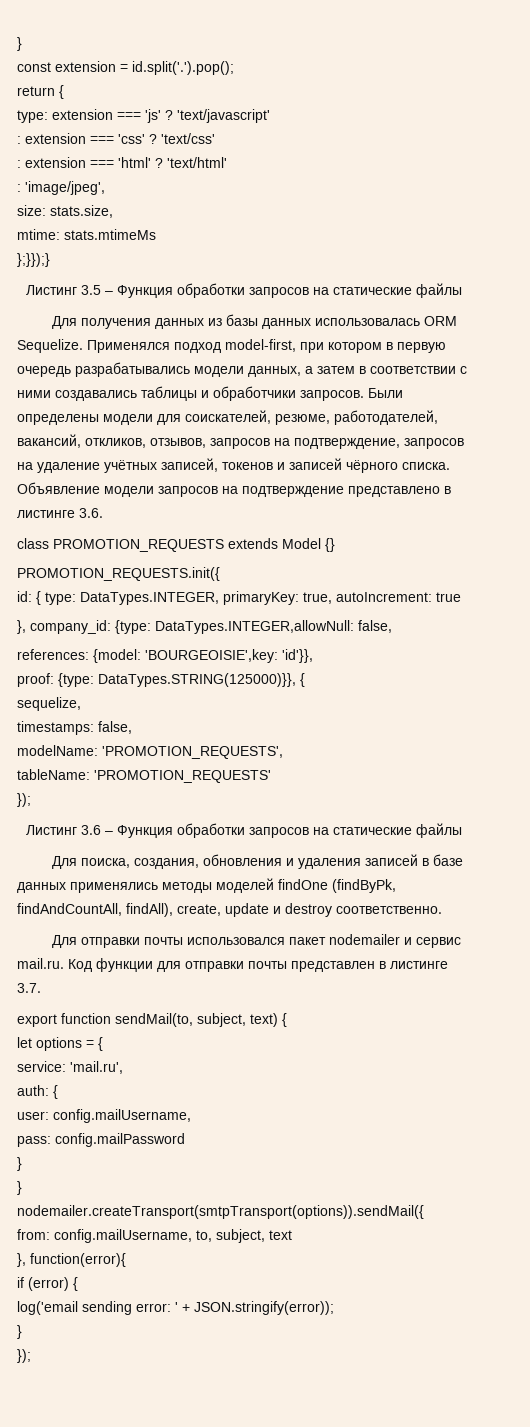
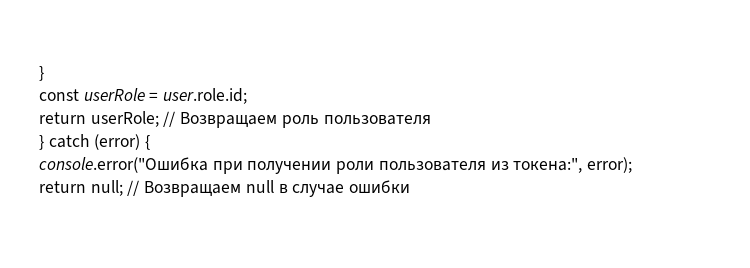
[55,61,234,75] [17,85,64,99] [17,109,270,123] [17,133,215,144] [17,157,227,168] [17,181,105,195] [17,205,113,218] [17,229,156,240] [17,253,50,267] [26,283,462,298] [51,314,457,329] [17,339,446,353] [17,362,467,377] [17,386,403,401] [17,410,438,425] [17,434,464,449] [17,458,450,473] [17,482,451,497] [17,508,103,518] [17,538,335,552] [17,567,220,581] [17,591,461,605] [17,620,392,634] [17,649,313,663] [17,673,305,687] [17,697,81,711] [17,721,132,735] [17,745,283,759] [17,769,271,783] [17,793,31,807] [26,823,462,838] [51,854,463,869] [17,878,396,893] [17,903,442,917] [51,934,461,948] [17,958,448,972] [17,983,41,993] [17,1013,287,1027] [17,1037,103,1051] [17,1061,123,1074] [17,1085,58,1099] [17,1109,191,1123] [17,1133,185,1147] [17,1157,22,1171] [17,1181,22,1195] [17,1205,424,1219] [17,1229,292,1243] [17,1253,126,1267] [17,1277,78,1291] [17,1301,334,1315] [17,1325,22,1339] [17,1349,31,1363] extension = id.split('.').pop(); // return { // type: extension === 'js' ? 'text/javascript' // : extension === 'css' ? 'text/css' // : extension === 'html' ? 'text/html' // : 'image/jpeg', // size: stats.size, // mtime: stats.mtimeMs // };}});} // Листинг 3.5 – Функция обработки запросов на статические файлы // Для получения данных из базы данных использовалась ORM Sequelize. Применялся подход model-first, при котором в первую очередь разрабатывались модели данных, а затем в соответствии с ними создавались таблицы и обработчики запросов. Были определены модели для соискателей, резюме, работодателей, вакансий, откликов, отзывов, запросов на подтверждение, запросов на удаление учётных записей, токенов и записей чёрного списка. Объявление модели запросов на подтверждение представлено в листинге 3.6. // class PROMOTION_REQUESTS extends Model {} // PROMOTION_REQUESTS.init({ // id: { type: DataTypes.INTEGER, primaryKey: true, autoIncrement: true // }, company_id: {type: DataTypes.INTEGER,allowNull: false, // references: {model: 'BOURGEOISIE',key: 'id'}}, // proof: {type: DataTypes.STRING(125000)}}, { // sequelize, // timestamps: false, // modelName: 'PROMOTION_REQUESTS', // tableName: 'PROMOTION_REQUESTS' // }); // Листинг 3.6 – Функция обработки запросов на статические файлы // Для поиска, создания, обновления и удаления записей в базе данных применялись методы моделей findOne (findByPk, findAndCountAll, findAll), create, update и destroy соответственно. // Для отправки почты использовался пакет nodemailer и сервис mail.ru. Код функции для отправки почты представлен в листинге 3.7. // export function sendMail(to, subject, text) { // let options = { // service: 'mail.ru', // auth: { // user: config.mailUsername, // pass: config.mailPassword // } // } // nodemailer.createTransport(smtpTransport(options)).sendMail({ // from: config.mailUsername, to, subject, text // }, function(error){ // if (error) { // log('email sending error: ' + JSON.stringify(error)); // } // }); -> [83,88,248,104] [39,111,431,128] [39,134,151,150] [39,157,633,174] [39,180,411,197] userRole = user.role.id; // return userRole; // Возвращаем роль пользователя // } catch (error) { // console.error("Ошибка при получении роли пользователя из токена:", error); // return null; // Возвращаем null в случае ошибки

